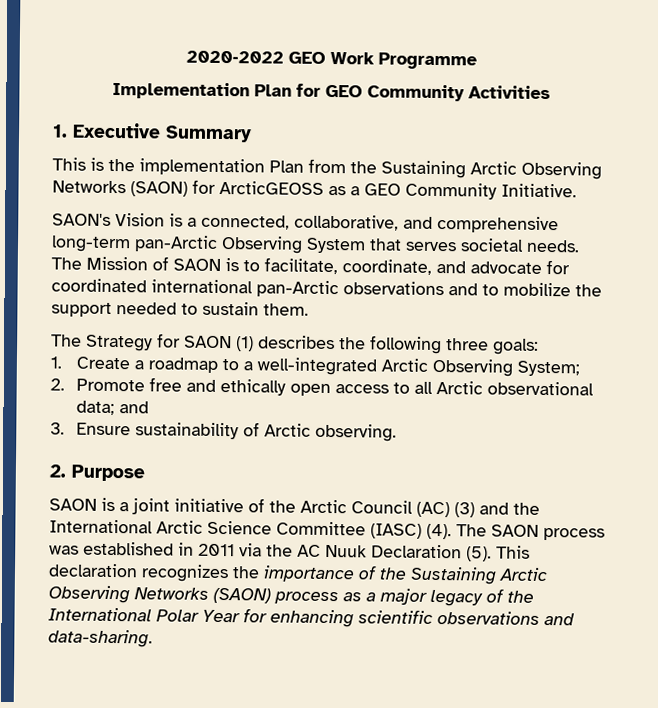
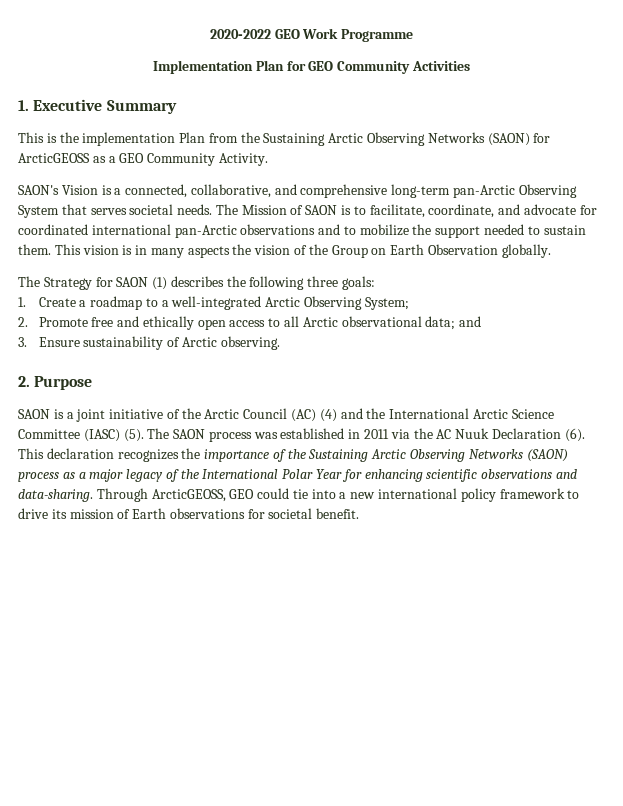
[501,183,577,198] Initiative. -> [218,153,268,166] Activity.
(309, 309) none -> [54,244,551,258] This vision is in many aspects the vision of the Group on Earth Observation globally.
[454,502,475,518] (3) -> [319,409,337,422] (4)
[426,523,452,540] (4). -> [123,429,144,442] (5).
[466,546,492,562] (5). -> [564,428,585,442] (6).
(153, 638) none -> [96,488,580,502] [18,508,360,519] Through ArcticGEOSS, GEO could tie into a new international policy framework to drive its mission of Earth observations for societal benefit.

